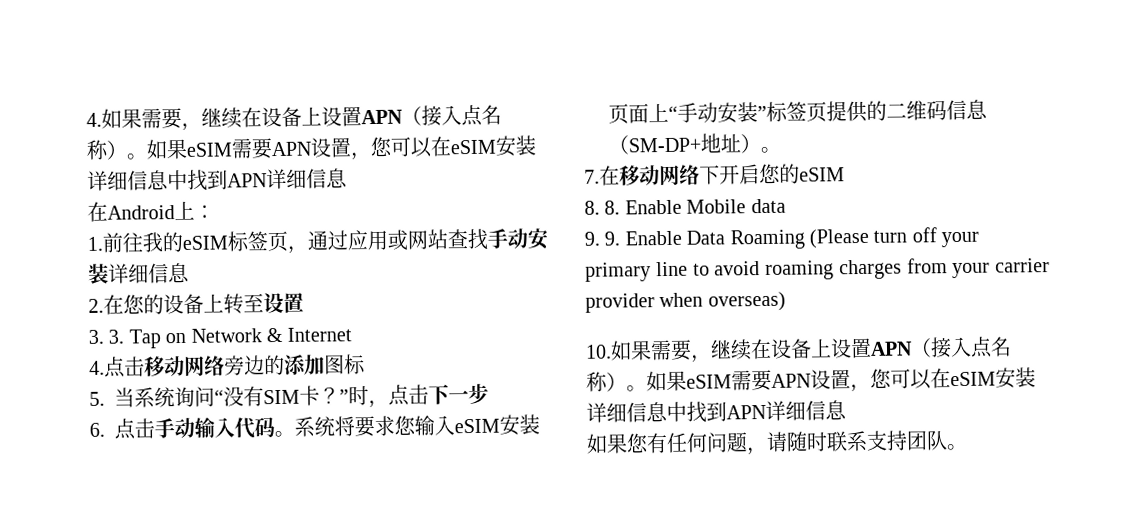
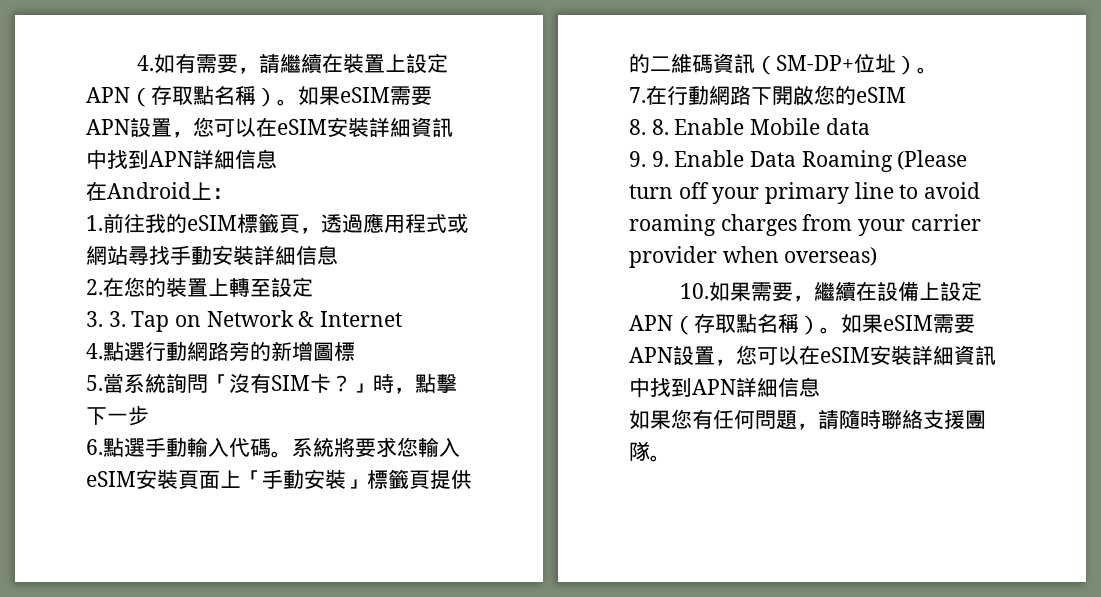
[121,104,502,131] [86,135,536,161] [87,168,307,191] 果需要，继续在设备上设置APN（接入点名称）。如果eSIM需要APN设置，您可以在eSIM安装详细信息中找到APN详细 -> [174,53,448,74] [86,85,432,107] [86,117,453,138] [86,149,235,170] 有需要，請繼續在裝置上設定APN（存取點名稱）。如果eSIM需要APN設置，您可以在eSIM安裝詳細資訊中找到APN詳細
[227,228,548,254] [88,263,149,284] 标签页，通过应用或网站查找手动安装详细 -> [237,213,468,234] [86,245,296,265] 標籤頁，透過應用程式或網站尋找手動安裝詳細
[163,292,304,315] 设备上转至设置 -> [166,277,313,297] 裝置上轉至設定
[104,354,366,378] [89,383,489,409] [89,414,540,440] [608,99,988,124] [608,133,721,155] 点击移动网络旁边的添加图标 // 5.当系统询问“没有SIM卡？”时，点击下一步 // 6.点击手动输入代码。系统将要求您输入eSIM安装页面上“手动安装”标签页提供的二维码信息（SM-DP+地 -> [103,341,355,361] [86,373,457,394] [86,405,149,426] [86,437,460,458] [86,469,472,489] [629,53,875,75] 點選行動網路旁的新增圖標 // 5.當系統詢問「沒有SIM卡？」時，點擊下一步 // 6.點選手動輸入代碼。系統將要求您輸入eSIM安裝頁面上「手動安裝」標籤頁提供的二維碼資訊（SM-DP+位
[619,164,760,186] 移动网络下开启 -> [667,85,814,105] 行動網路下開啟
[710,336,1012,361] [586,367,1036,393] [586,400,806,423] 继续在设备上设置APN（接入点名称）。如果eSIM需要APN设置，您可以在eSIM安装详细信息中找到APN详细 -> [813,281,982,302] [629,313,975,335] [629,345,996,366] [629,377,778,398] 繼續在設備上設定APN（存取點名稱）。如果eSIM需要APN設置，您可以在eSIM安裝詳細資訊中找到APN詳細
[706,430,948,456] 问题，请随时联系支持团队 -> [755,409,986,430] [629,441,650,461] 問題，請隨時聯絡支援團隊

